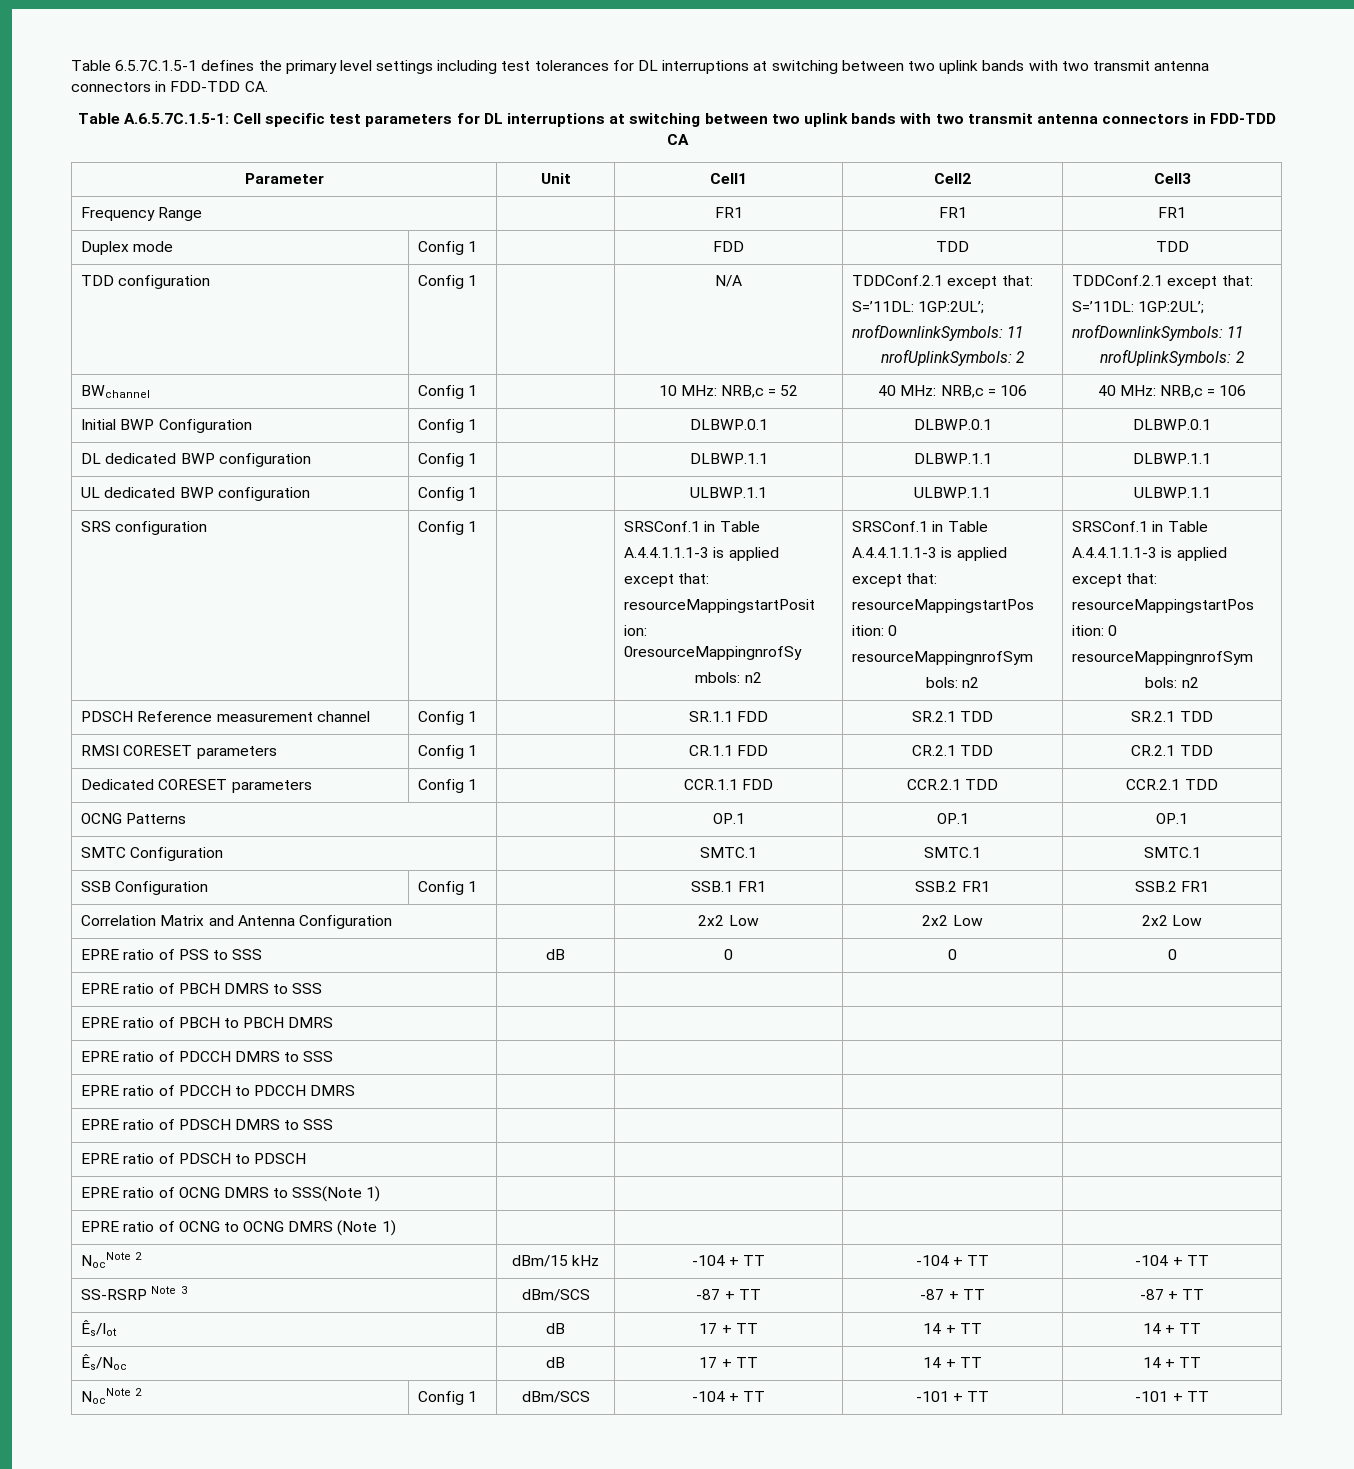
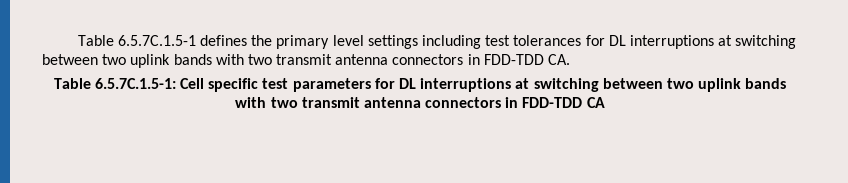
[123,113,229,124] A.6.5.7C.1.5-1: -> [94,78,176,89] 6.5.7C.1.5-1:
[244,173,324,184] [540,173,571,184] [710,173,747,184] [934,173,971,184] [1153,173,1191,184] [81,207,203,221] [714,207,743,218] [938,207,967,218] [1158,207,1186,218] [81,241,174,255] [418,241,478,255] [713,241,744,252] [936,241,969,252] [1155,241,1189,252] [81,275,211,289] [418,275,478,289] [715,275,742,287] [852,275,1033,289] [852,301,985,314] [852,324,1024,341] [880,349,1026,366] [1072,275,1253,289] [1072,301,1205,314] [1072,324,1244,341] [1100,349,1245,366] [81,385,151,398] [418,385,478,399] [658,385,799,398] [878,385,1027,398] [1097,385,1247,398] [81,419,252,433] [418,419,478,433] [689,419,768,430] [913,419,992,430] [1133,419,1211,430] [81,453,311,467] [418,453,478,467] [689,453,768,464] [913,453,992,464] [1133,453,1211,464] [81,487,310,501] [418,487,478,501] [690,487,767,498] [914,487,991,498] [1133,487,1211,498] [81,521,208,535] [418,521,478,535] [624,521,760,532] [624,547,779,561] [624,573,710,587] [624,599,816,613] [624,625,648,636] [624,646,803,660] [695,672,762,683] [852,521,988,532] [852,547,1007,561] [852,573,938,587] [852,599,1035,613] [852,625,898,636] [852,651,1034,665] [925,677,980,688] [1072,521,1208,532] [1072,547,1227,561] [1072,573,1158,587] [1072,599,1255,613] [1072,625,1118,636] [1072,651,1254,665] [1145,677,1199,688] [81,711,370,722] [418,711,478,725] [688,711,769,722] [911,711,994,722] [1131,711,1213,722] [81,745,277,759] [418,745,478,759] [688,745,769,756] [911,745,994,756] [1131,745,1213,756] [81,779,312,793] [418,779,478,793] [683,779,774,790] [906,779,999,790] [1126,779,1218,790] [81,813,187,824] [712,813,745,824] [936,813,969,824] [1156,813,1188,824] [81,847,224,861] [700,847,757,858] [924,847,981,858] [1143,847,1201,858] [81,881,209,895] [418,881,478,895] [691,881,766,892] [915,881,990,892] [1134,881,1210,892] [81,915,392,929] [698,915,759,926] [922,915,983,926] [1141,915,1203,926] [81,949,263,960] [546,949,565,960] [724,949,733,960] [948,949,957,960] [1167,949,1177,960] [81,983,323,994] [81,1017,334,1028] [81,1051,334,1062] [81,1085,356,1096] [81,1119,334,1130] [81,1153,307,1164] [81,1186,381,1202] [81,1220,396,1236] [81,1252,143,1268] [511,1255,600,1267] [691,1255,766,1266] [915,1255,990,1266] [1135,1255,1209,1266] [81,1286,187,1300] [521,1289,590,1301] [696,1289,761,1300] [920,1289,985,1300] [1139,1289,1205,1300] [81,1320,118,1336] [546,1323,565,1334] [699,1323,758,1334] [923,1323,982,1334] [1142,1323,1202,1334] [81,1354,128,1370] [546,1357,565,1368] [699,1357,758,1368] [923,1357,982,1368] [1142,1357,1202,1368] [81,1388,143,1404] [418,1391,478,1405] [521,1391,590,1403] [691,1391,766,1402] [915,1391,990,1402] [1135,1391,1209,1402] // Parameter | Unit | Cell1 | Cell2 | Cell3 // Frequency Range | | FR1 | FR1 | FR1 // Duplex mode | Config 1 | | FDD | TDD | TDD // TDD configuration | Config 1 | | N/A | TDDConf.2.1 except that: // S=’11DL: 1GP:2UL’; // nrofDownlinkSymbols: 11 // nrofUplinkSymbols: 2 | TDDConf.2.1 except that: // S=’11DL: 1GP:2UL’; // nrofDownlinkSymbols: 11 // nrofUplinkSymbols: 2 // BWchannel | Config 1 | | 10 MHz: NRB,c = 52 | 40 MHz: NRB,c = 106 | 40 MHz: NRB,c = 106 // Initial BWP Configuration | Config 1 | | DLBWP.0.1 | DLBWP.0.1 | DLBWP.0.1 // DL dedicated BWP configuration | Config 1 | | DLBWP.1.1 | DLBWP.1.1 | DLBWP.1.1 // UL dedicated BWP configuration | Config 1 | | ULBWP.1.1 | ULBWP.1.1 | ULBWP.1.1 // SRS configuration | Config 1 | | SRSConf.1 in Table // A.4.4.1.1.1-3 is applied // except that: // resourceMappingstartPosit // ion: // 0resourceMappingnrofSy // mbols: n2 | SRSConf.1 in Table // A.4.4.1.1.1-3 is applied // except that: // resourceMappingstartPos // ition: 0 // resourceMappingnrofSym // bols: n2 | SRSConf.1 in Table // A.4.4.1.1.1-3 is applied // except that: // resourceMappingstartPos // ition: 0 // resourceMappingnrofSym // bols: n2 // PDSCH Reference measurement channel | Config 1 | | SR.1.1 FDD | SR.2.1 TDD | SR.2.1 TDD // RMSI CORESET parameters | Config 1 | | CR.1.1 FDD | CR.2.1 TDD | CR.2.1 TDD // Dedicated CORESET parameters | Config 1 | | CCR.1.1 FDD | CCR.2.1 TDD | CCR.2.1 TDD // OCNG Patterns | | OP.1 | OP.1 | OP.1 // SMTC Configuration | | SMTC.1 | SMTC.1 | SMTC.1 // SSB Configuration | Config 1 | | SSB.1 FR1 | SSB.2 FR1 | SSB.2 FR1 // Correlation Matrix and Antenna Configuration | | 2x2 Low | 2x2 Low | 2x2 Low // EPRE ratio of PSS to SSS | dB | 0 | 0 | 0 // EPRE ratio of PBCH DMRS to SSS | | | | // EPRE ratio of PBCH to PBCH DMRS | | | | // EPRE ratio of PDCCH DMRS to SSS | | | | // EPRE ratio of PDCCH to PDCCH DMRS | | | | // EPRE ratio of PDSCH DMRS to SSS | | | | // EPRE ratio of PDSCH to PDSCH | | | | // EPRE ratio of OCNG DMRS to SSS(Note 1) | | | | // EPRE ratio of OCNG to OCNG DMRS (Note 1) | | | | // NocNote 2 | dBm/15 kHz | -104 + TT | -104 + TT | -104 + TT // SS-RSRP Note 3 | dBm/SCS | -87 + TT | -87 + TT | -87 + TT // Ês/Iot | dB | 17 + TT | 14 + TT | 14 + TT // Ês/Noc | dB | 17 + TT | 14 + TT | 14 + TT // NocNote 2 | Config 1 | dBm/SCS | -104 + TT | -101 + TT | -101 + TT -> (605, 102) none

